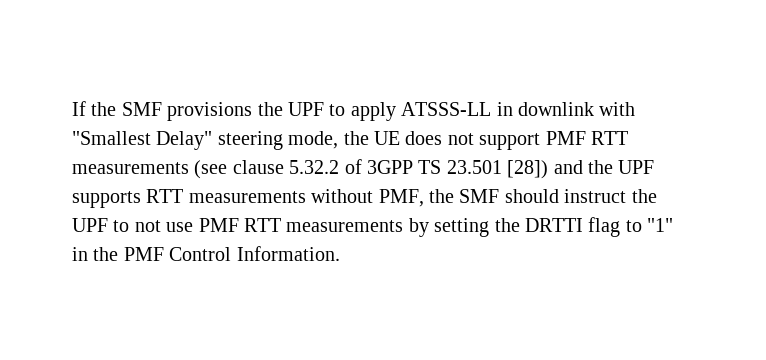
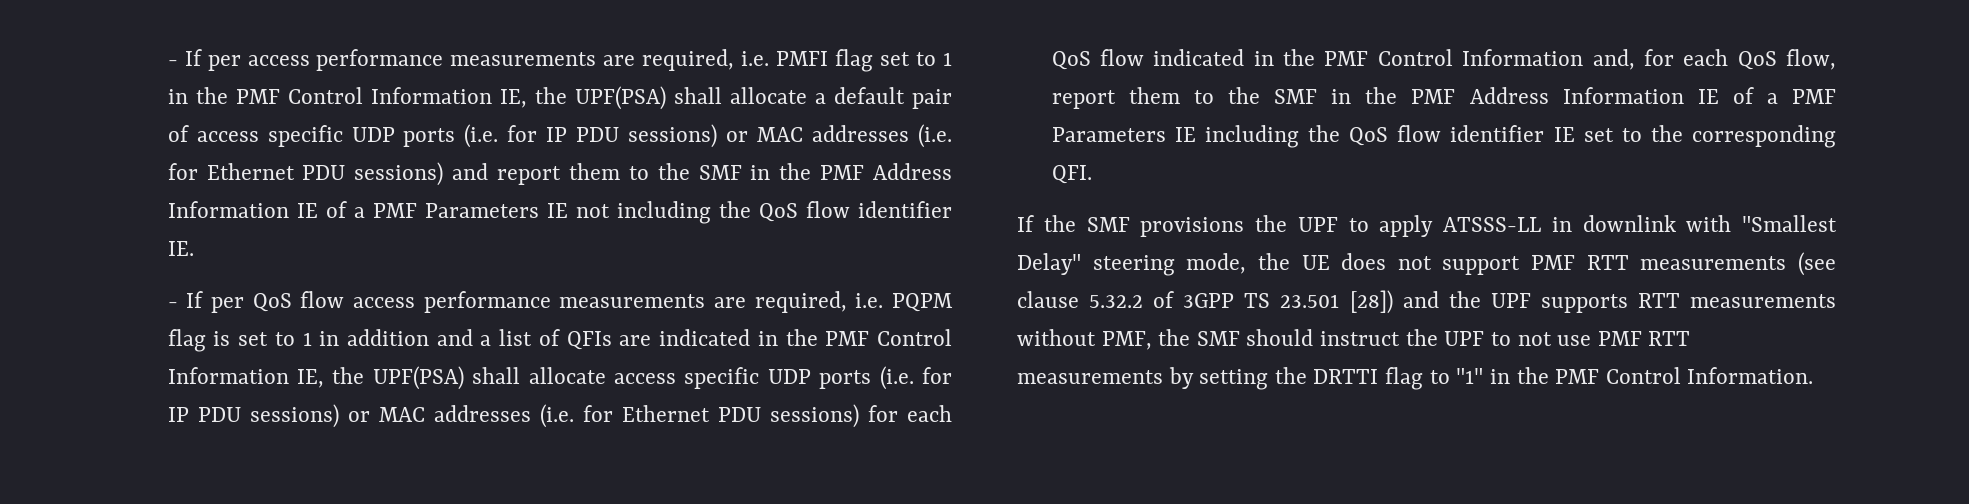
(72, 108) none -> [167,49,952,72] [167,86,952,110] [167,124,952,148] [167,162,953,186] [167,201,952,224] [167,241,194,256] [167,291,953,313] [167,329,953,352] [167,366,953,390] [167,404,952,428] [1051,49,1836,70] [1051,87,1836,109] [1051,125,1836,148] [1051,165,1092,184] - If per access performance measurements are required, i.e. PMFI flag set to 1 in the PMF Control Information IE, the UPF(PSA) shall allocate a default pair of access specific UDP ports (i.e. for IP PDU sessions) or MAC addresses (i.e. for Ethernet PDU sessions) and report them to the SMF in the PMF Address Information IE of a PMF Parameters IE not including the QoS flow identifier IE. // - If per QoS flow access performance measurements are required, i.e. PQPM flag is set to 1 in addition and a list of QFIs are indicated in the PMF Control Information IE, the UPF(PSA) shall allocate access specific UDP ports (i.e. for IP PDU sessions) or MAC addresses (i.e. for Ethernet PDU sessions) for each QoS flow indicated in the PMF Control Information and, for each QoS flow, report them to the SMF in the PMF Address Information IE of a PMF Parameters IE including the QoS flow identifier IE set to the corresponding QFI. //

